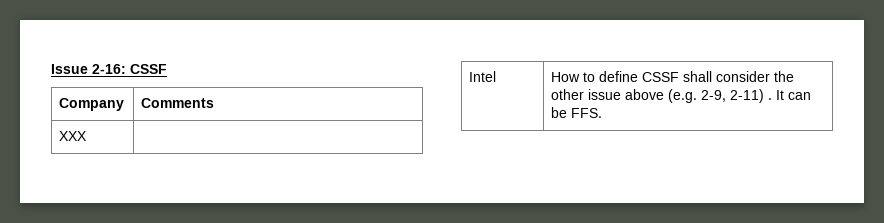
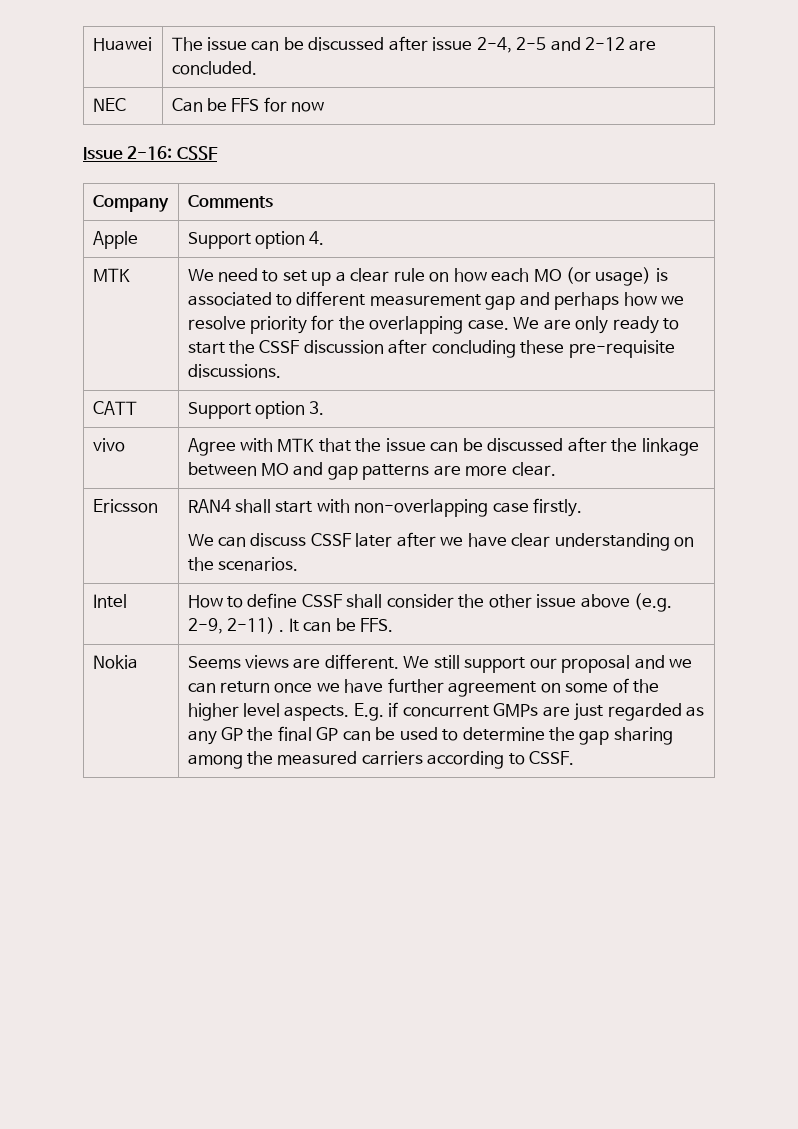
(51, 69) none -> [92,37,152,51] [171,36,657,53] [171,61,257,75] [92,98,126,112] [171,97,325,112] Huawei | The issue can be discussed after issue 2-4, 2-5 and 2-12 are concluded. // NEC | Can be FFS for now //
[59,131,88,141] XXX | -> [92,231,138,249] [187,231,325,249] [92,268,130,282] [187,267,668,286] [187,291,685,310] [187,315,680,334] [187,339,675,358] [187,364,281,378] [92,401,137,415] [187,401,325,419] [92,438,125,452] [187,437,699,456] [187,462,556,480] [92,499,158,513] [187,498,583,517] [187,532,695,551] [187,557,298,571] Apple | Support option 4. // MTK | We need to set up a clear rule on how each MO (or usage) is associated to different measurement gap and perhaps how we resolve priority for the overlapping case. We are only ready to start the CSSF discussion after concluding these pre-requisite discussions. // CATT | Support option 3. // vivo | Agree with MTK that the issue can be discussed after the linkage between MO and gap patterns are more clear. // Ericsson | RAN4 shall start with non-overlapping case firstly. // We can discuss CSSF later after we have clear understanding on the scenarios.
(603, 113) none -> [92,655,138,669] [187,654,693,673] [187,678,660,697] [187,702,705,721] [187,726,673,745] [187,751,575,769] // Nokia | Seems views are different. We still support our proposal and we can return once we have further agreement on some of the higher level aspects. E.g. if concurrent GMPs are just regarded as any GP the final GP can be used to determine the gap sharing among the measured carriers according to CSSF.

